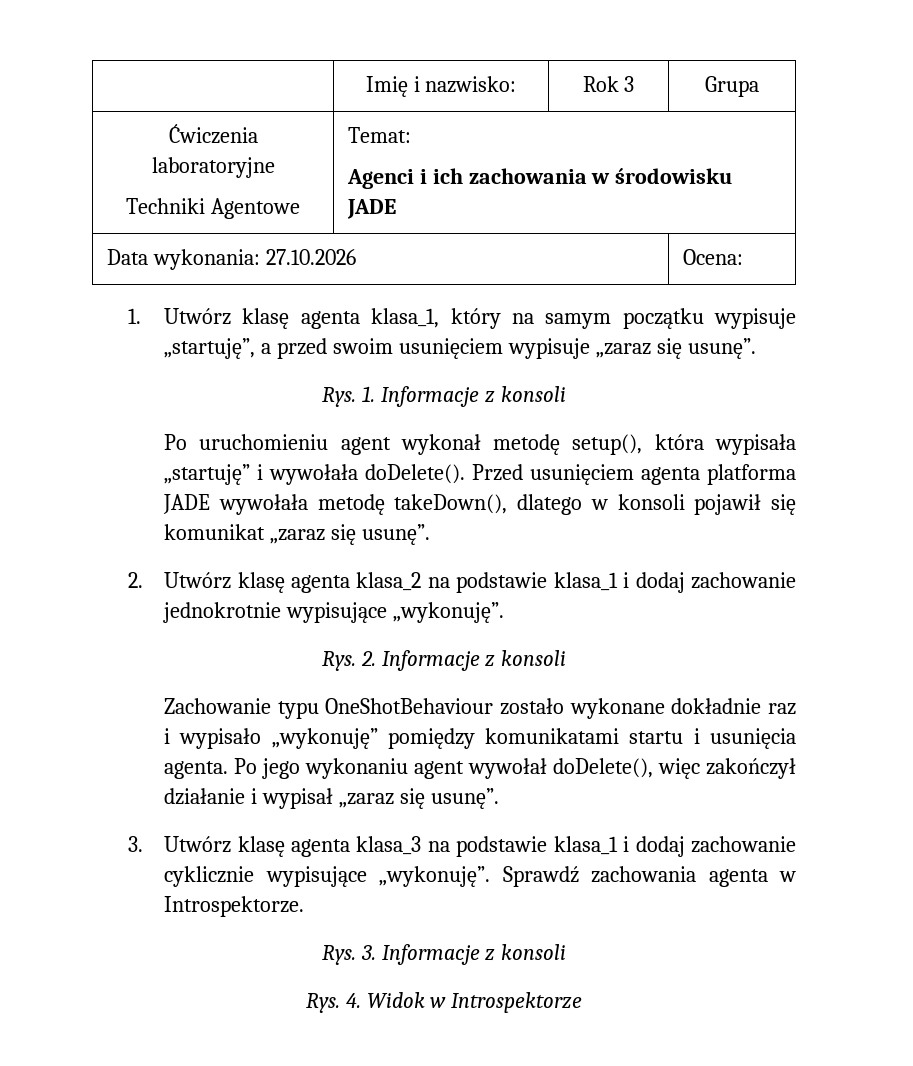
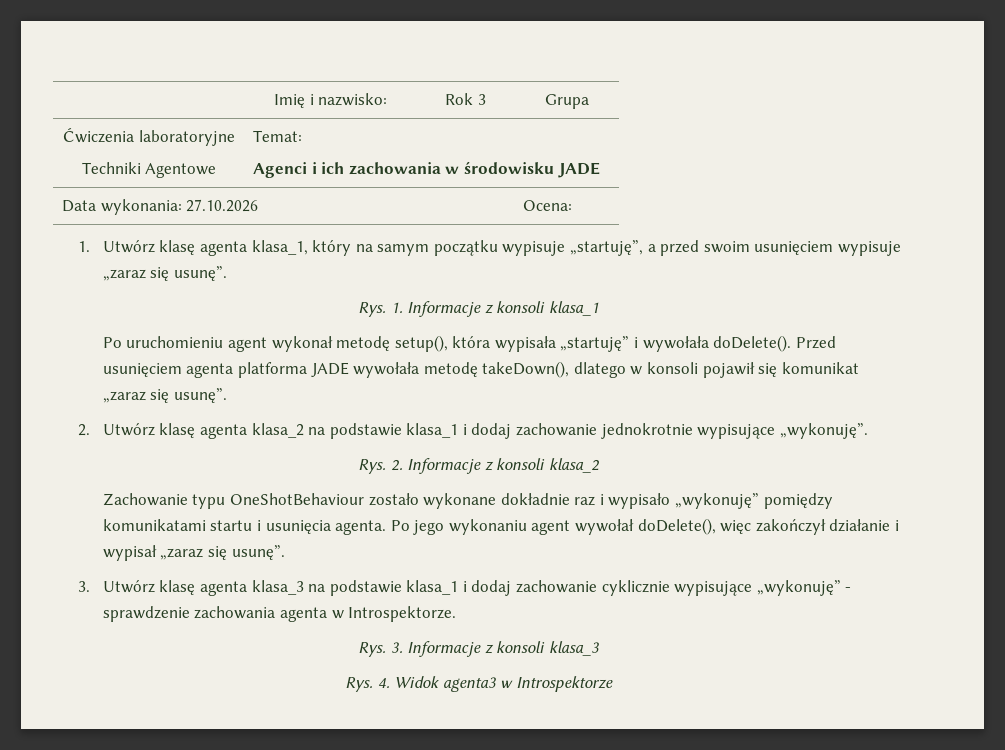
(566, 394) none -> [548,301,599,316] klasa_1
(567, 658) none -> [548,458,599,473] klasa_2
[379,866,579,887] „wykonuję”. Sprawdź -> [756,580,852,596] [102,606,190,622] „wykonuję” - sprawdzenie
(567, 952) none -> [548,641,599,656] klasa_3
(425, 1000) none -> [442,677,496,692] agenta3

